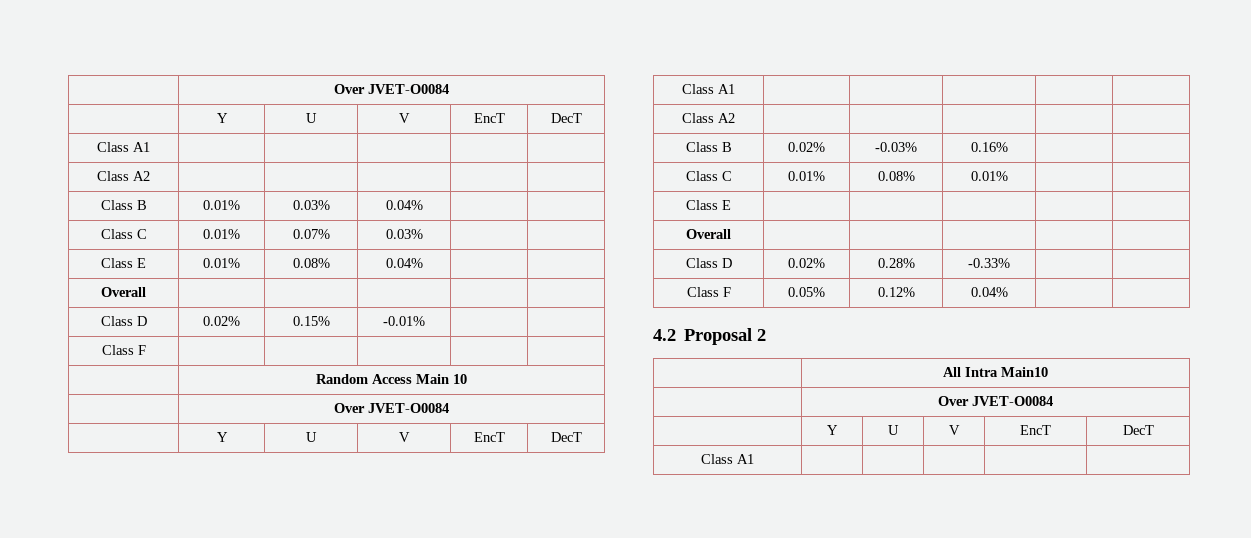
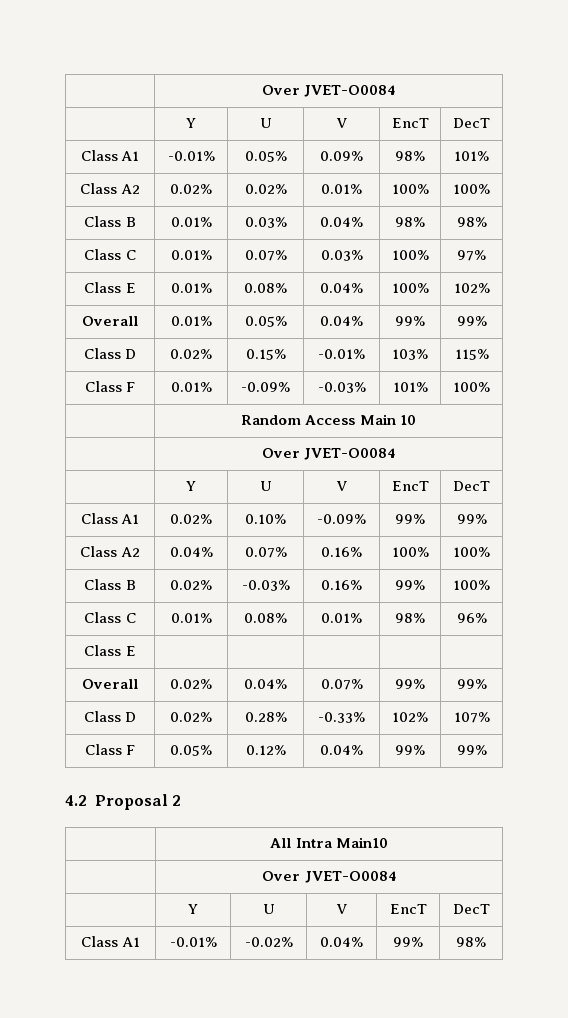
[334,84,449,94] [216,113,228,123] [306,113,317,123] [399,113,410,123] [473,113,505,123] [550,113,582,123] [97,142,150,152] [97,171,150,181] | Over JVET-O0084 // | Y | U | V | EncT | DecT // Class A1 | | | | | // Class A2 | | | | | -> [261,85,396,97] [186,118,196,128] [259,118,272,128] [335,118,347,128] [391,118,429,128] [453,118,490,128] [80,150,140,161] [167,151,215,161] [244,151,287,162] [320,151,363,161] [395,151,425,161] [454,151,489,161] [80,183,140,194] [170,184,212,194] [244,184,287,194] [321,184,362,194] [391,184,429,194] [453,184,490,194] | Over JVET-O0084 // | Y | U | V | EncT | DecT // Class A1 | -0.01% | 0.05% | 0.09% | 98% | 101% // Class A2 | 0.02% | 0.02% | 0.01% | 100% | 100%
(423, 205) | -> [395,217,425,227] [456,217,487,227] 98% | 98%
(423, 234) | -> [391,250,429,260] [457,250,486,261] 100% | 97%
[101,287,146,297] | // Overall | | | | | -> [391,283,429,293] [453,283,490,293] [82,316,138,326] [170,316,212,326] [244,316,287,327] [320,316,363,326] [395,316,425,326] [456,316,487,326] 100% | 102% // Overall | 0.01% | 0.05% | 0.04% | 99% | 99%
[101,345,146,355] | // Class F | | | | | -> [392,349,428,360] [454,349,489,360] [84,381,136,392] [170,382,212,392] [241,382,290,392] [317,382,366,393] [392,382,428,392] [453,382,490,392] 103% | 115% // Class F | 0.01% | -0.09% | -0.03% | 101% | 100%
[682,113,735,123] | | | | // Class A2 | | | | | -> [170,514,212,524] [245,514,286,524] [317,514,366,524] [395,514,425,524] [456,514,487,524] [80,546,140,557] [169,547,213,557] [244,547,287,558] [321,547,362,557] [391,547,429,557] [453,547,490,557] 0.02% | 0.10% | -0.09% | 99% | 99% // Class A2 | 0.04% | 0.07% | 0.16% | 100% | 100%
(1008, 147) | -> [395,580,425,590] [453,580,490,590] 99% | 100%
(1008, 176) | -> [395,613,425,623] [456,613,487,623] 98% | 96%
(731, 234) | | | | -> [170,679,212,689] [244,679,287,689] [320,679,363,690] [395,679,425,689] [456,679,487,689] 0.02% | 0.04% | 0.07% | 99% | 99%
(1010, 263) | -> [392,712,428,722] [453,712,490,723] 102% | 107%
(1008, 292) | -> [395,745,425,755] [456,745,487,755] 99% | 99%
(754, 459) | | | | -> [169,937,217,947] [244,937,293,947] [320,937,363,947] [393,937,423,947] [456,937,486,947] -0.01% | -0.02% | 0.04% | 99% | 98%

